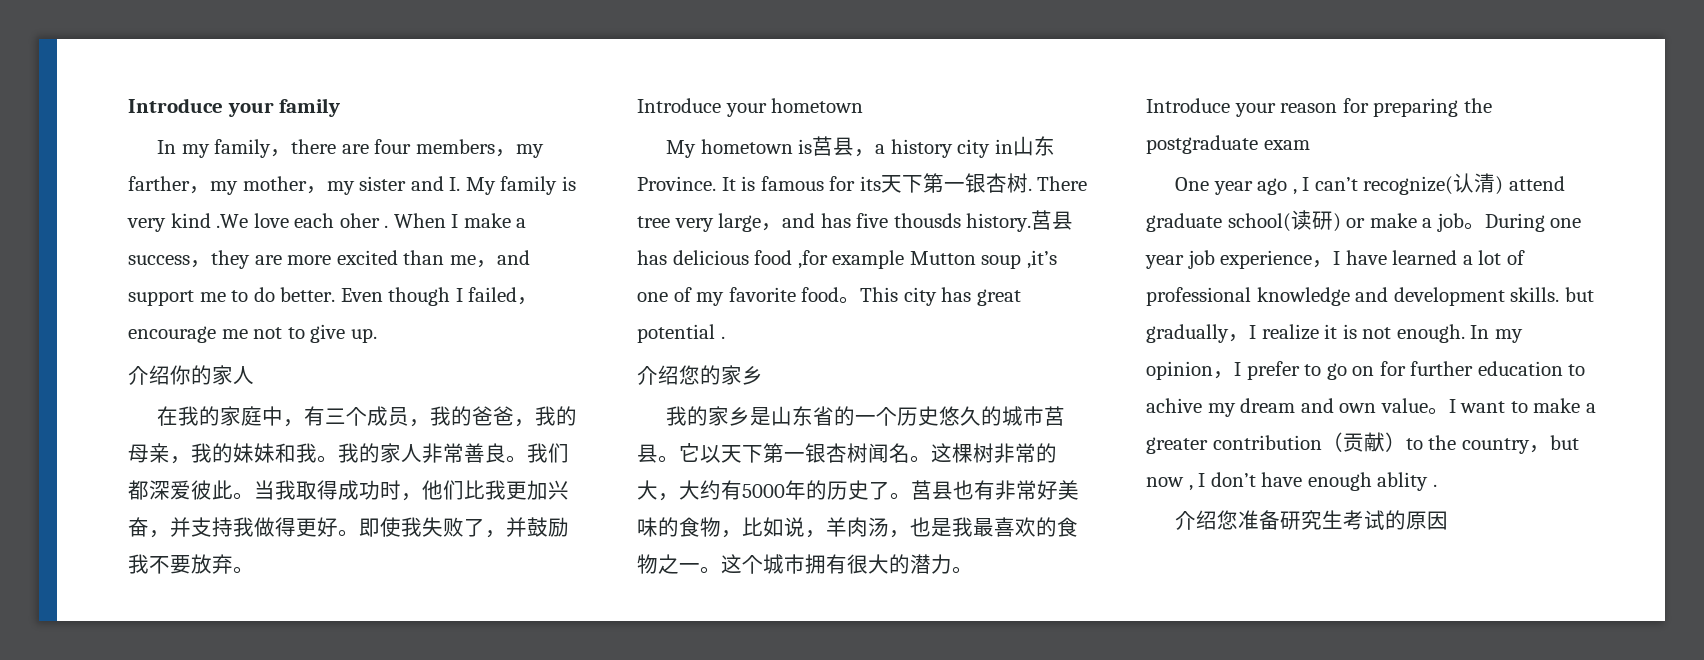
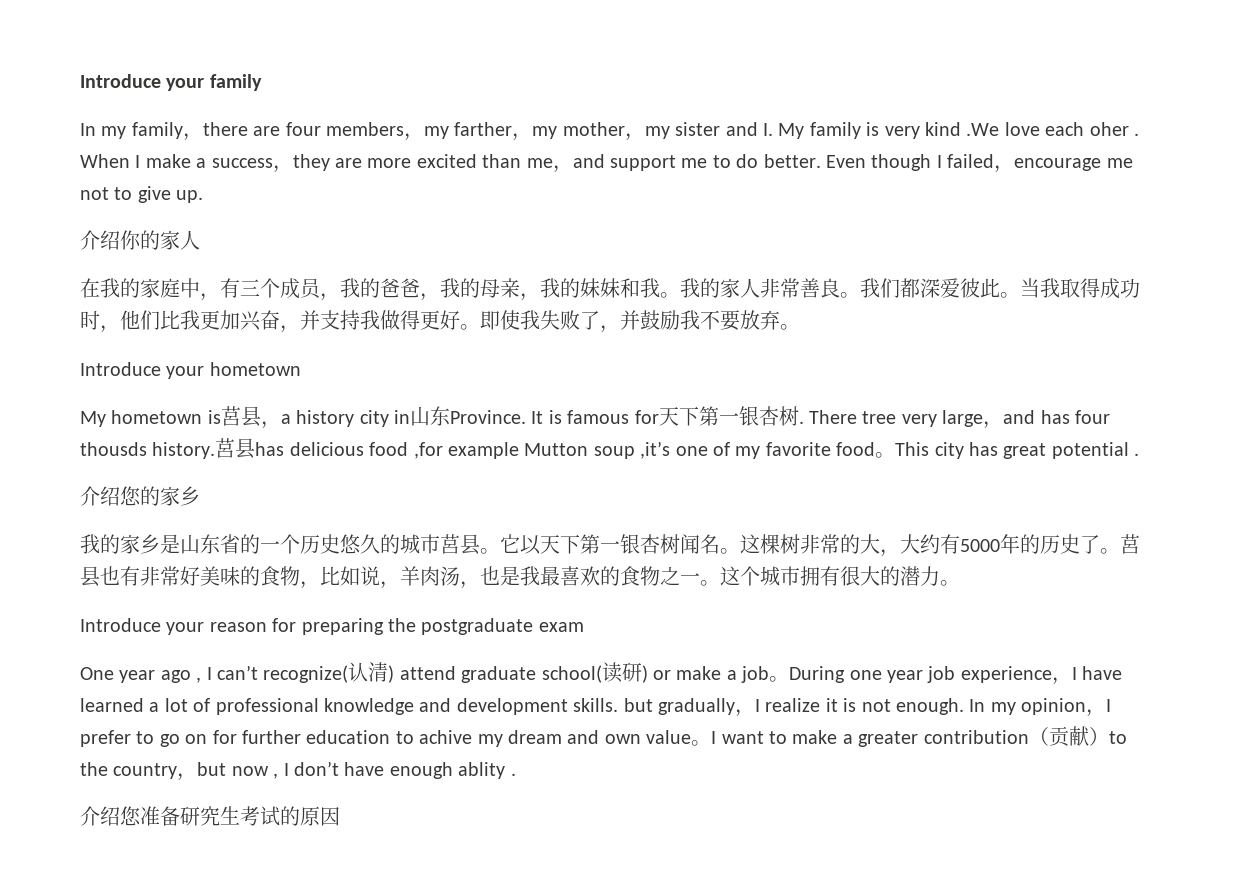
[859,176,881,191] its -> (659, 417) none
[856,213,889,228] five -> [1074,410,1110,424] four

